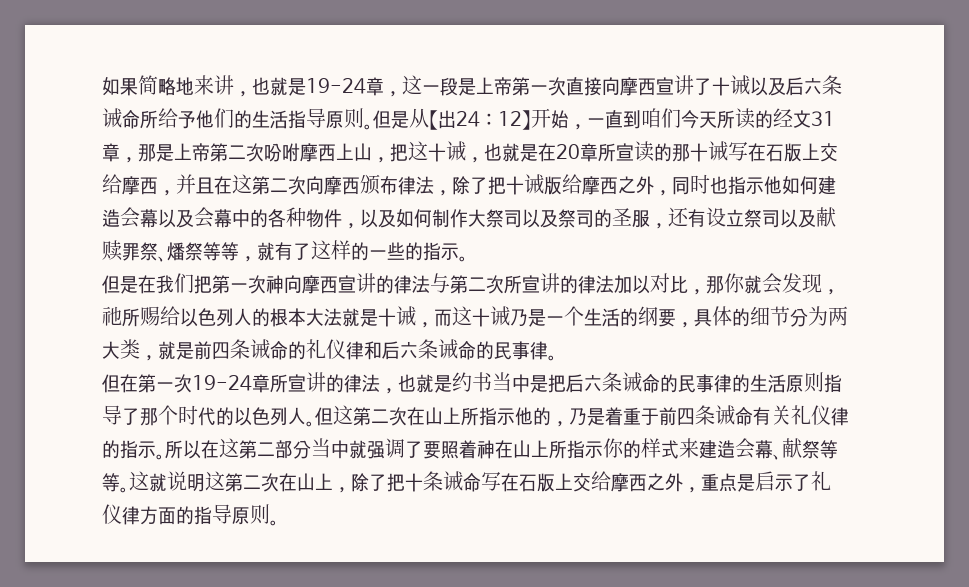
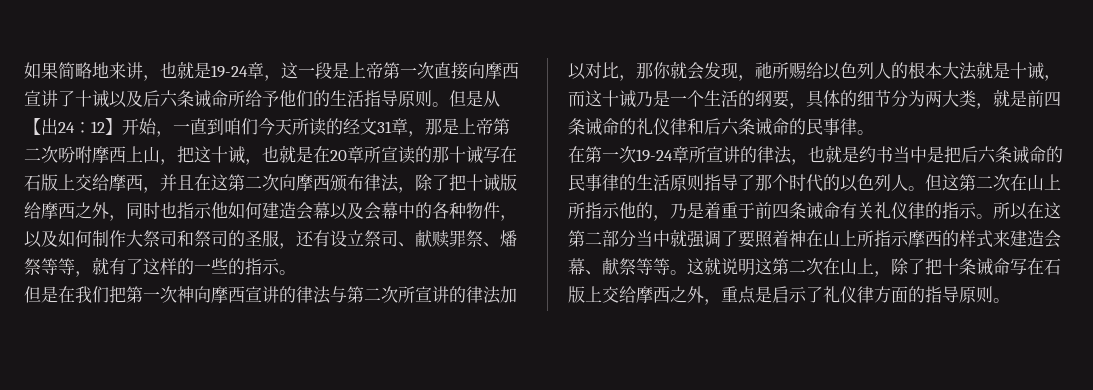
[522,209,558,228] 以及 -> [177,230,194,247] 和
[780,209,816,228] 以及 -> [398,242,415,247] 、
[102,374,120,393] 但 -> (874, 132) none
[603,438,624,458] 你 -> [908,230,942,247] 摩西

